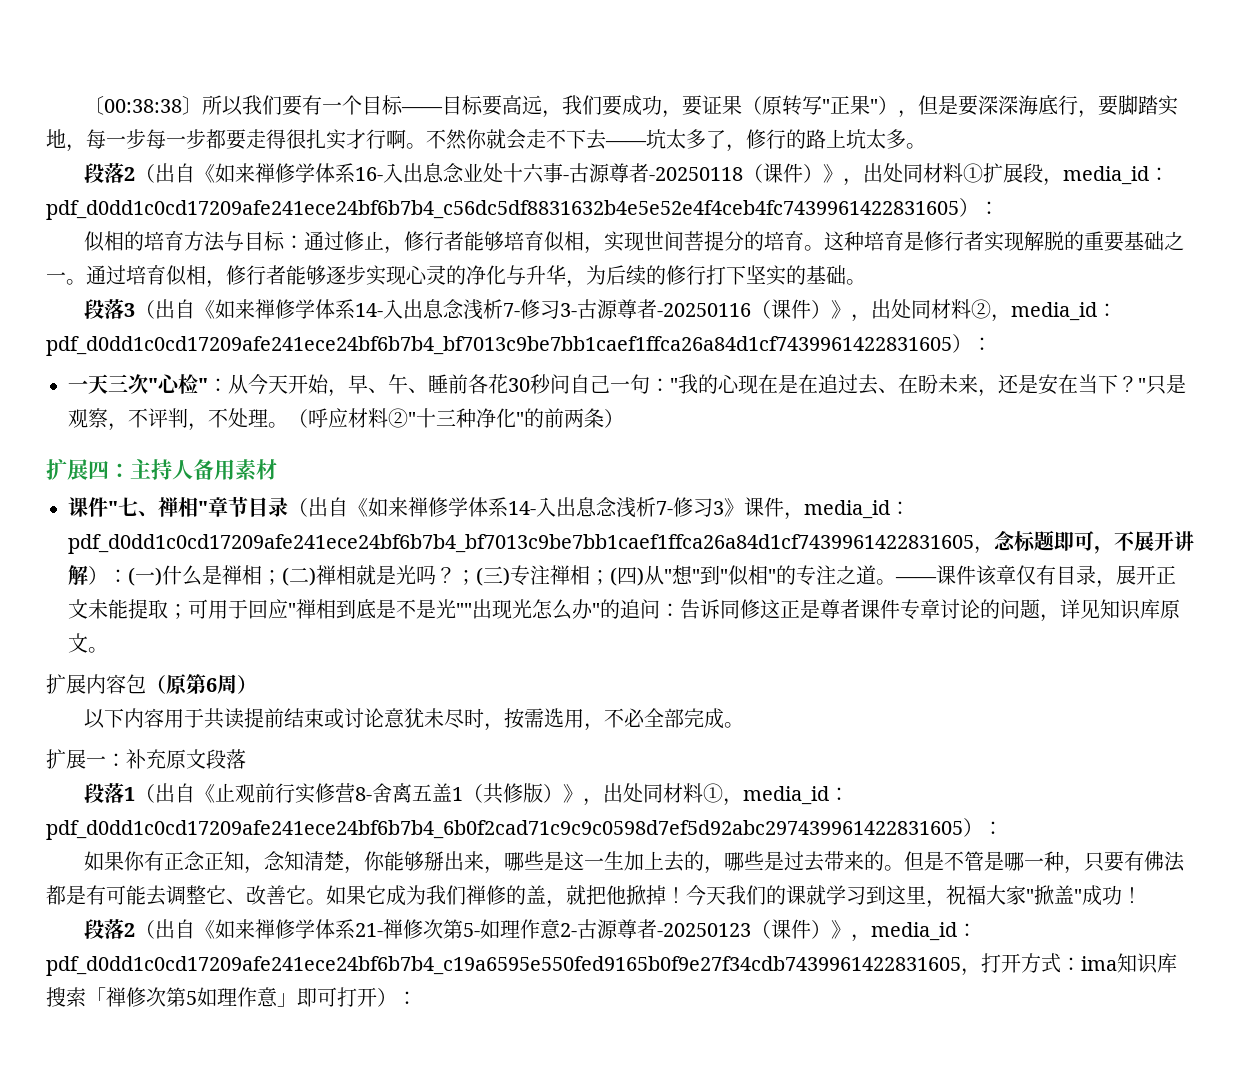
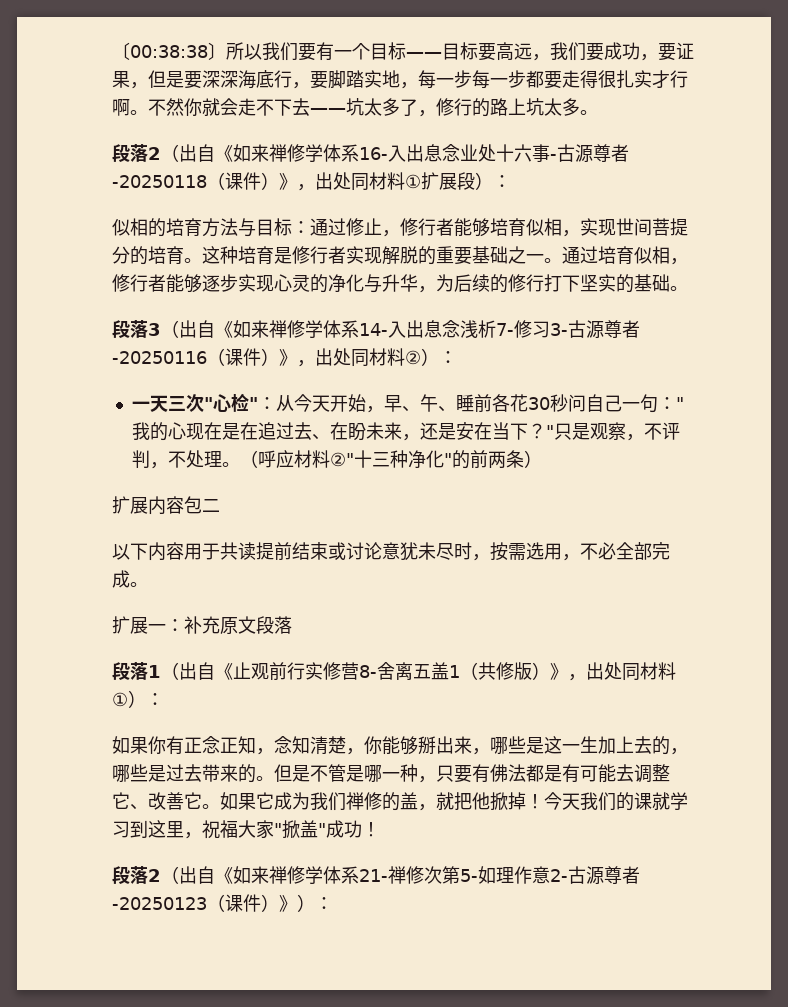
[741,95,898,116] （原转写"正果"） -> (130, 79) none
[1042,166,1169,186] [46,200,959,220] ，media_id：pdf_d0dd1c0cd17209afe241ece24bf6b7b4_c56dc5df8831632b4e5e52e4f4ceb4fc7439961422831605 -> (475, 181) none
[990,302,1117,322] [46,336,952,356] ，media_id：pdf_d0dd1c0cd17209afe241ece24bf6b7b4_bf7013c9be7bb1caef1ffca26a84d1cf7439961422831605 -> (421, 357) none
[46,459,277,480] [68,496,910,520] [68,530,1194,554] [68,565,1176,588] [68,599,1180,622] [68,633,108,653] // 扩展四：主持人备用素材 // 课件"七、禅相"章节目录（出自《如来禅修学体系14-入出息念浅析7-修习3》课件，media_id：pdf_d0dd1c0cd17209afe241ece24bf6b7b4_bf7013c9be7bb1caef1ffca26a84d1cf7439961422831605，念标题即可，不展开讲解）：(一)什么是禅相；(二)禅相就是光吗？；(三)专注禅相；(四)从"想"到"似相"的专注之道。——课件该章仅有目录，展开正文未能提取；可用于回应"禅相到底是不是光""出现光怎么办"的追问：告诉同修这正是尊者课件专章讨论的问题，详见知识库原文。 -> (542, 459) none
[146,674,257,694] （原第6周） -> [202,499,220,512] 二
[722,786,849,806] [46,820,963,840] ，media_id：pdf_d0dd1c0cd17209afe241ece24bf6b7b4_6b0f2cad71c9c9c0598d7ef5d92abc297439961422831605 -> (128, 699) none
[850,922,977,942] [46,953,1177,976] [46,987,377,1007] ，media_id：pdf_d0dd1c0cd17209afe241ece24bf6b7b4_c19a6595e550fed9165b0f9e27f34cdb7439961422831605，打开方式：ima知识库搜索「禅修次第5如理作意」即可打开 -> (297, 903) none

